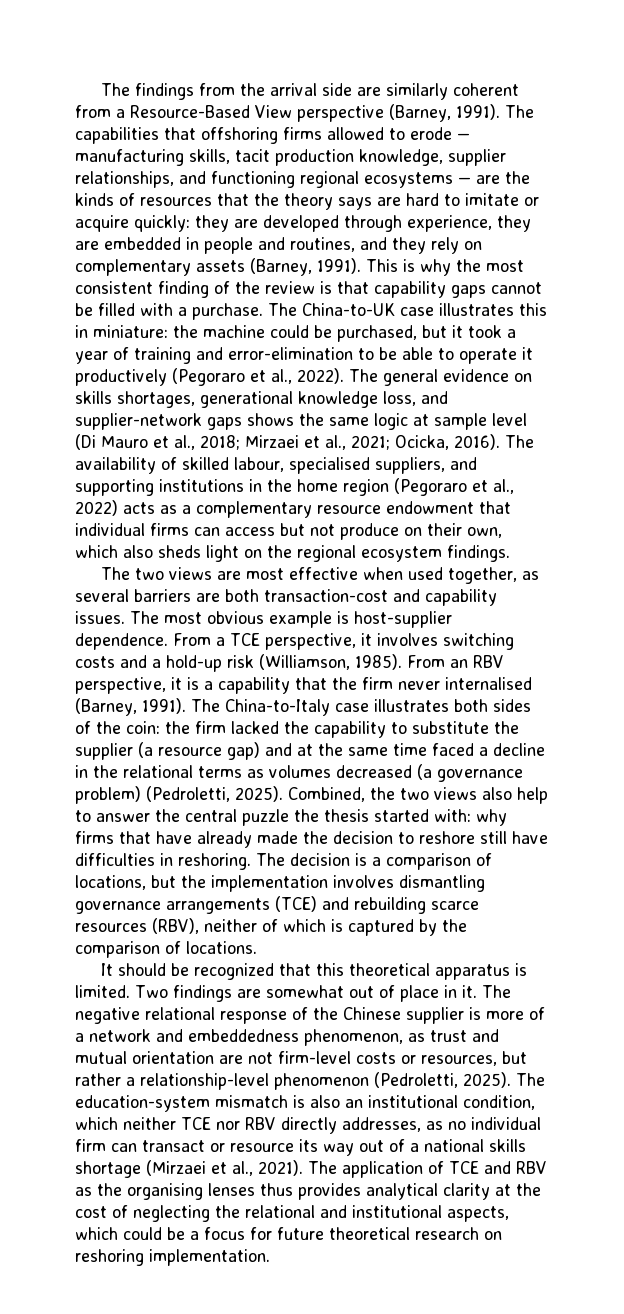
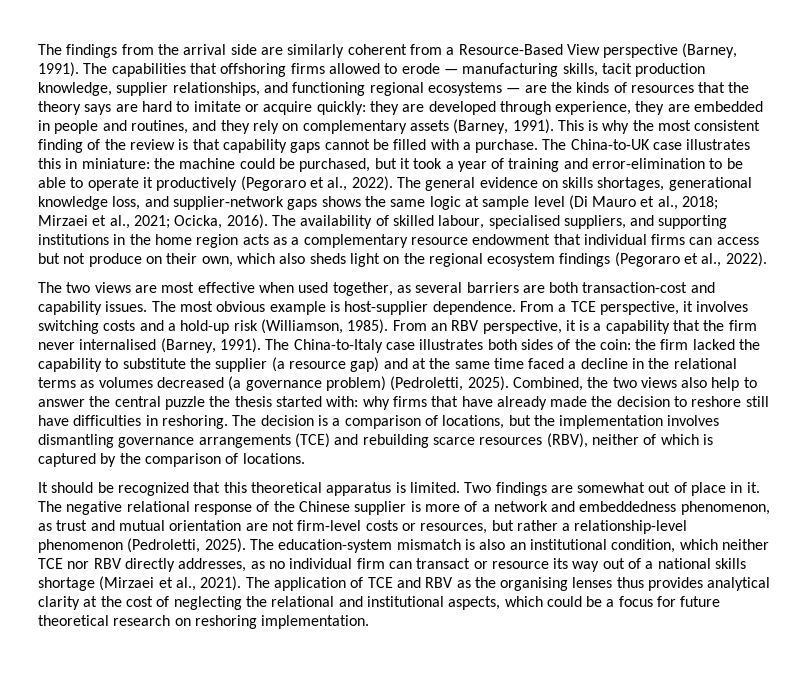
[394,478,514,496] [75,500,118,516] (Pegoraro et al., 2022) -> (239, 241) none
[447,545,510,562] findings. -> [559,252,767,267] findings (Pegoraro et al., 2022).

